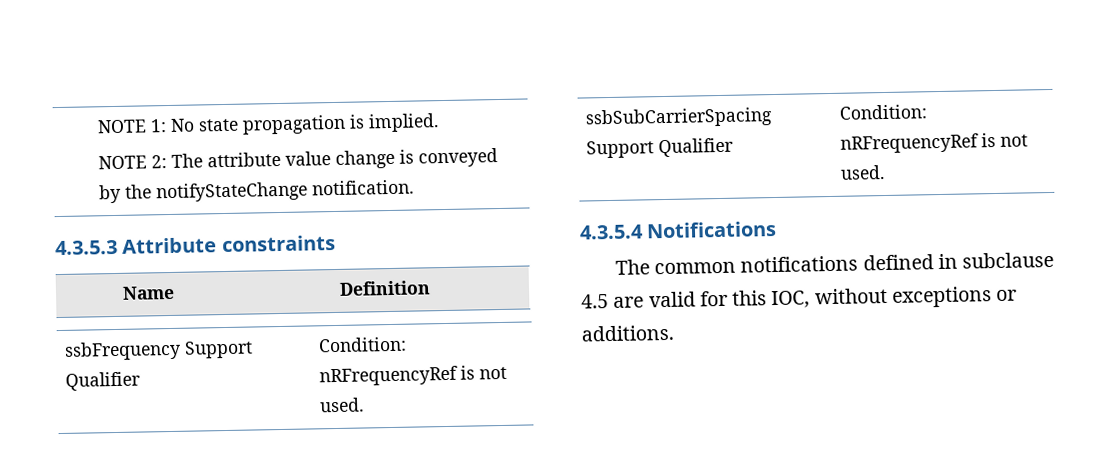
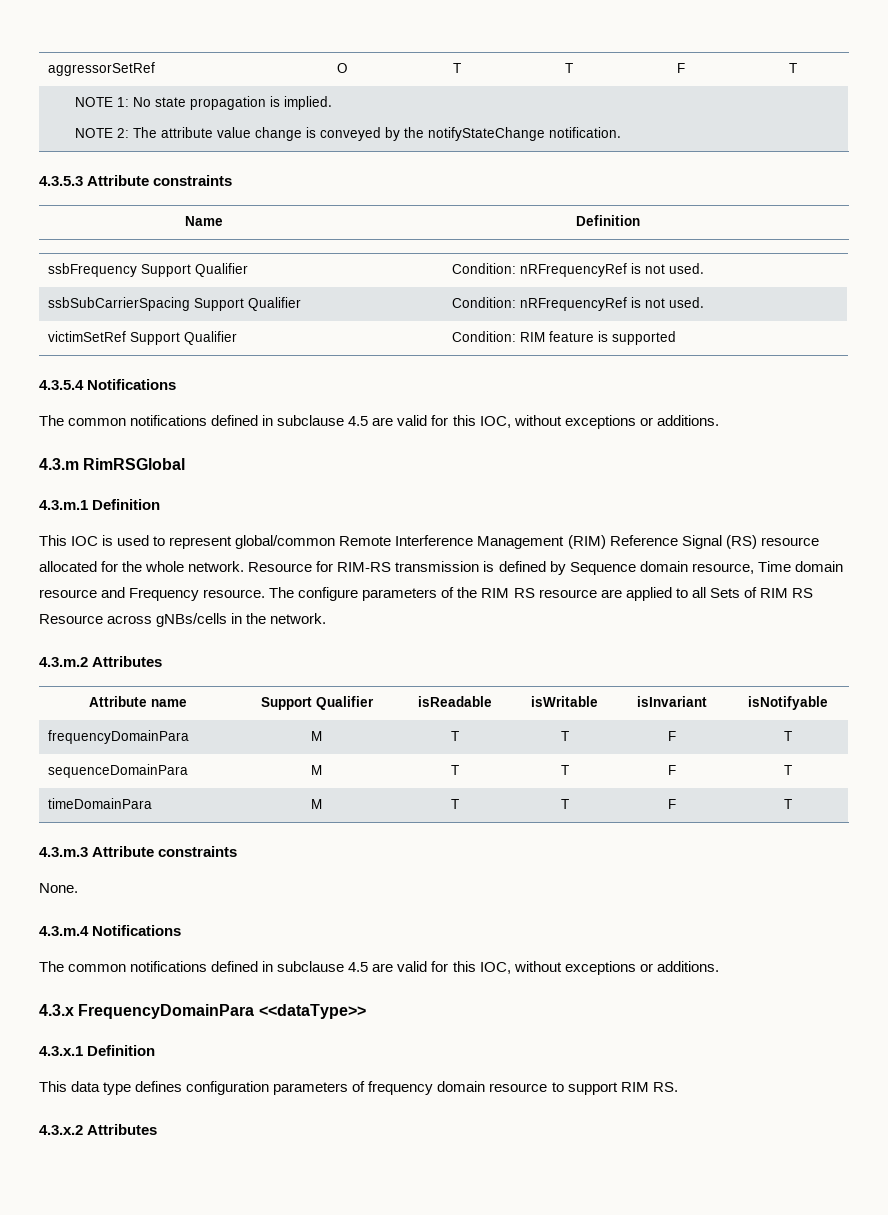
(96, 126) none -> [47,62,155,76] [337,63,348,73] [452,63,461,73] [564,63,573,73] [676,63,685,73] [788,63,797,73] aggressorSetRef | O | T | T | F | T //
(885, 172) none -> [47,331,237,345] [451,331,676,345] // victimSetRef Support Qualifier | Condition: RIM feature is supported
(674, 333) none -> [39,458,186,470] [39,499,161,510] [39,535,819,549] [39,561,843,575] [39,587,813,601] [39,613,327,627] [39,656,163,667] [88,696,187,707] [260,696,374,710] [417,696,492,707] [531,696,598,707] [637,696,707,707] [747,696,828,710] [47,730,189,744] [311,731,322,741] [450,731,459,741] [560,731,569,741] [668,731,676,741] [783,731,792,741] [47,764,188,778] [311,765,322,775] [450,765,459,775] [560,765,569,775] [668,765,676,775] [783,765,792,775] [47,798,152,809] [311,799,322,809] [450,799,459,809] [560,799,569,809] [668,799,676,809] [783,799,792,809] [39,846,238,857] [39,883,78,893] [39,925,182,936] [39,961,719,975] [39,1004,366,1019] [39,1045,156,1056] [39,1081,678,1095] [39,1124,158,1135] // 4.3.m RimRSGlobal // 4.3.m.1 Definition // This IOC is used to represent global/common Remote Interference Management (RIM) Reference Signal (RS) resource allocated for the whole network. Resource for RIM-RS transmission is defined by Sequence domain resource, Time domain resource and Frequency resource. The configure parameters of the RIM RS resource are applied to all Sets of RIM RS Resource across gNBs/cells in the network. // 4.3.m.2 Attributes // Attribute name | Support Qualifier | isReadable | isWritable | isInvariant | isNotifyable // frequencyDomainPara | M | T | T | F | T // sequenceDomainPara | M | T | T | F | T // timeDomainPara | M | T | T | F | T // 4.3.m.3 Attribute constraints // None. // 4.3.m.4 Notifications // The common notifications defined in subclause 4.5 are valid for this IOC, without exceptions or additions. // 4.3.x FrequencyDomainPara <<dataType>> // 4.3.x.1 Definition // This data type defines configuration parameters of frequency domain resource to support RIM RS. // 4.3.x.2 Attributes

